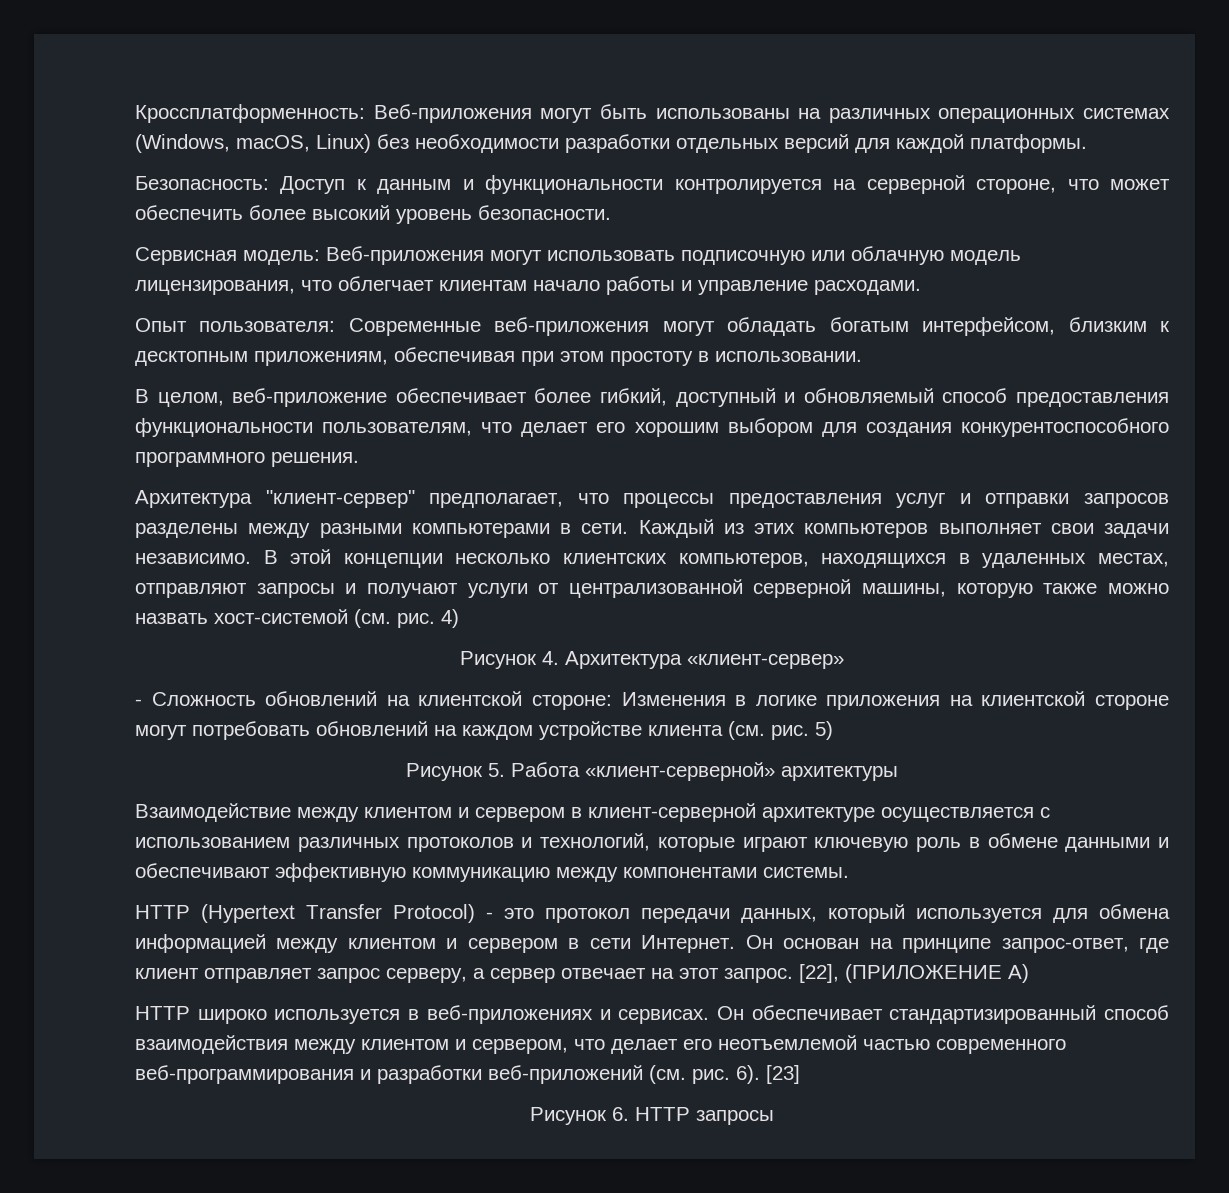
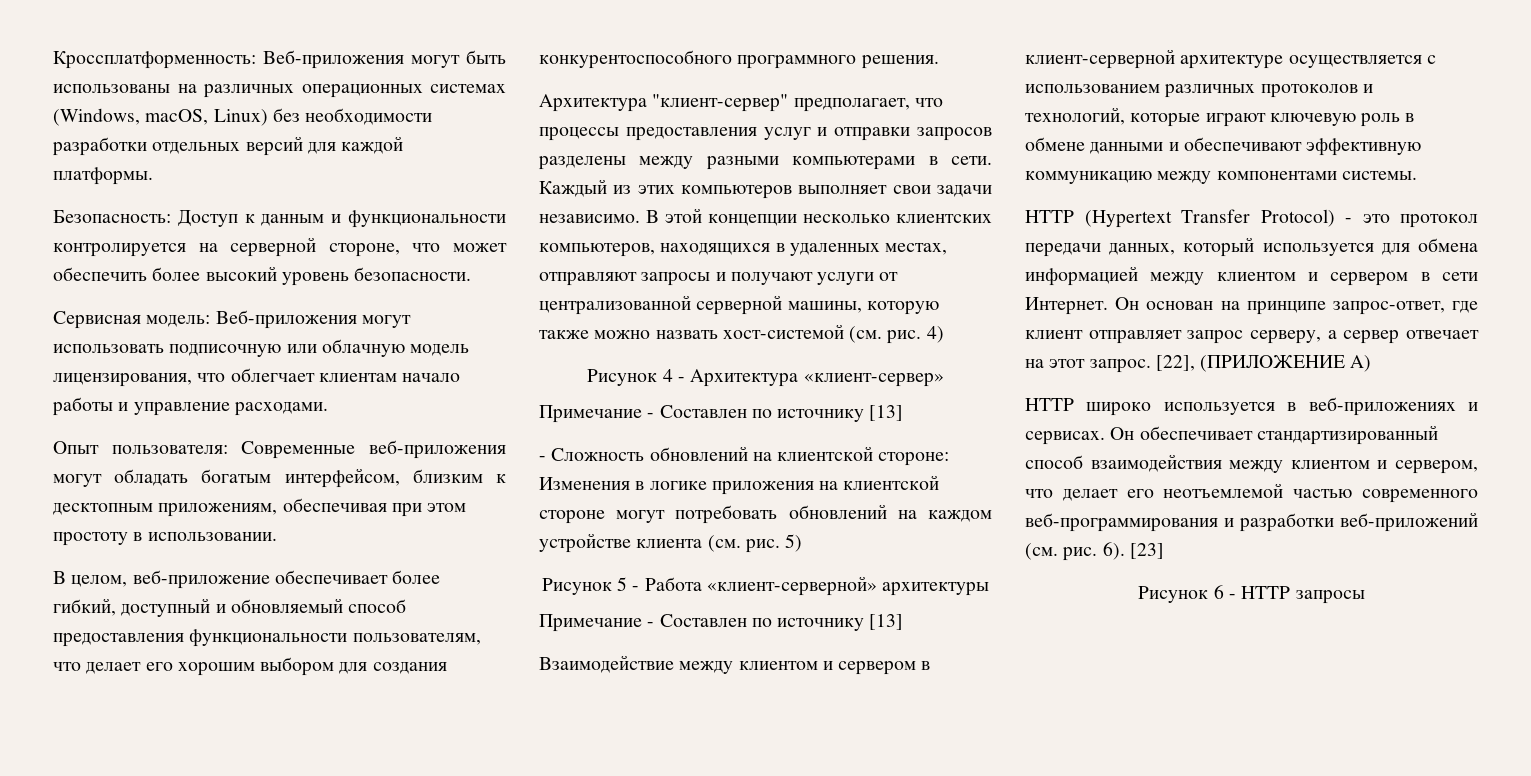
[542,651,559,665] 4. -> [662,369,685,382] 4 -
(844, 661) none -> [539,405,904,423] // Примечание - Составлен по источнику [13]
[488,763,505,777] 5. -> [617,577,640,591] 5 -
(898, 773) none -> [539,614,904,632] // Примечание - Составлен по источнику [13]
[612,1107,629,1121] 6. -> [1213,585,1236,599] 6 -

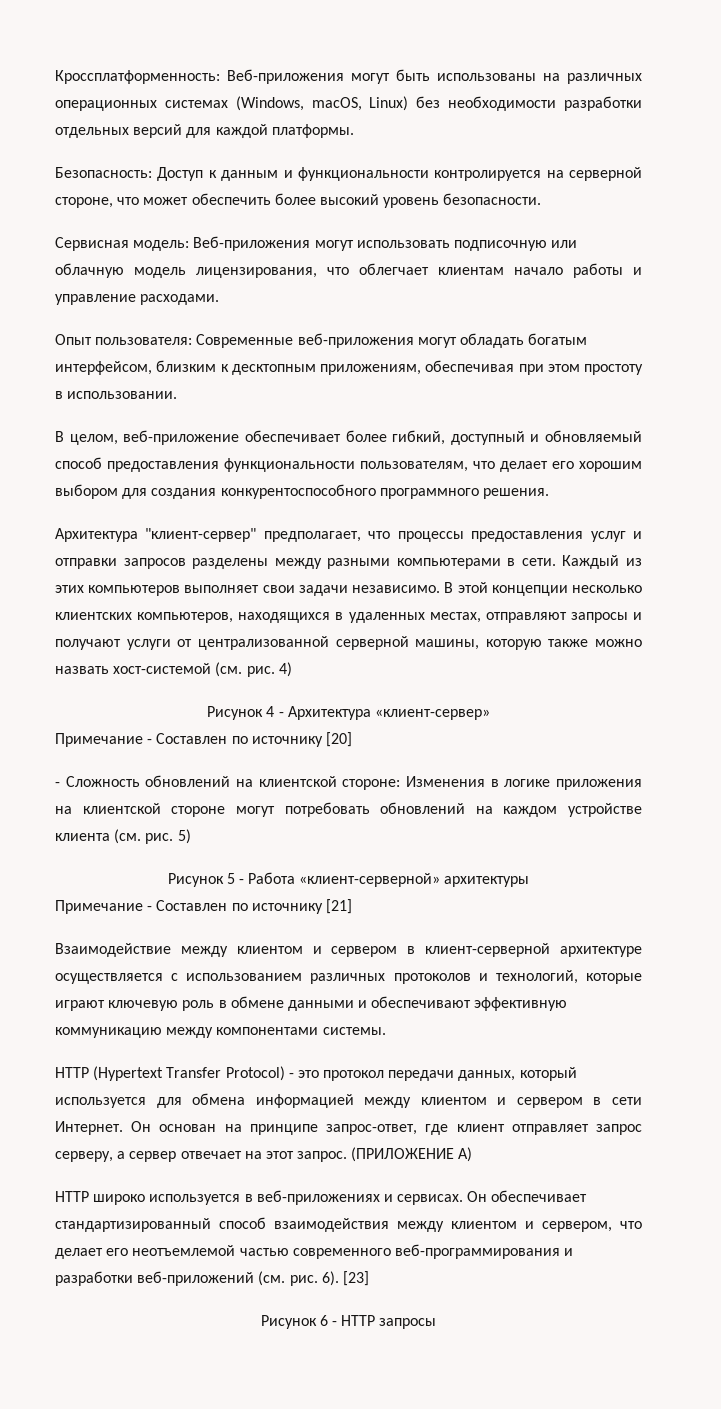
[869,405,904,421] [13] -> [325,732,352,747] [20]
[869,614,904,630] [13] -> [325,899,352,914] [21]
[1155,355,1195,371] [22], -> (348, 1156) none

